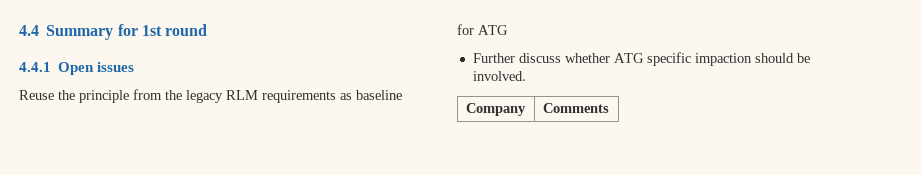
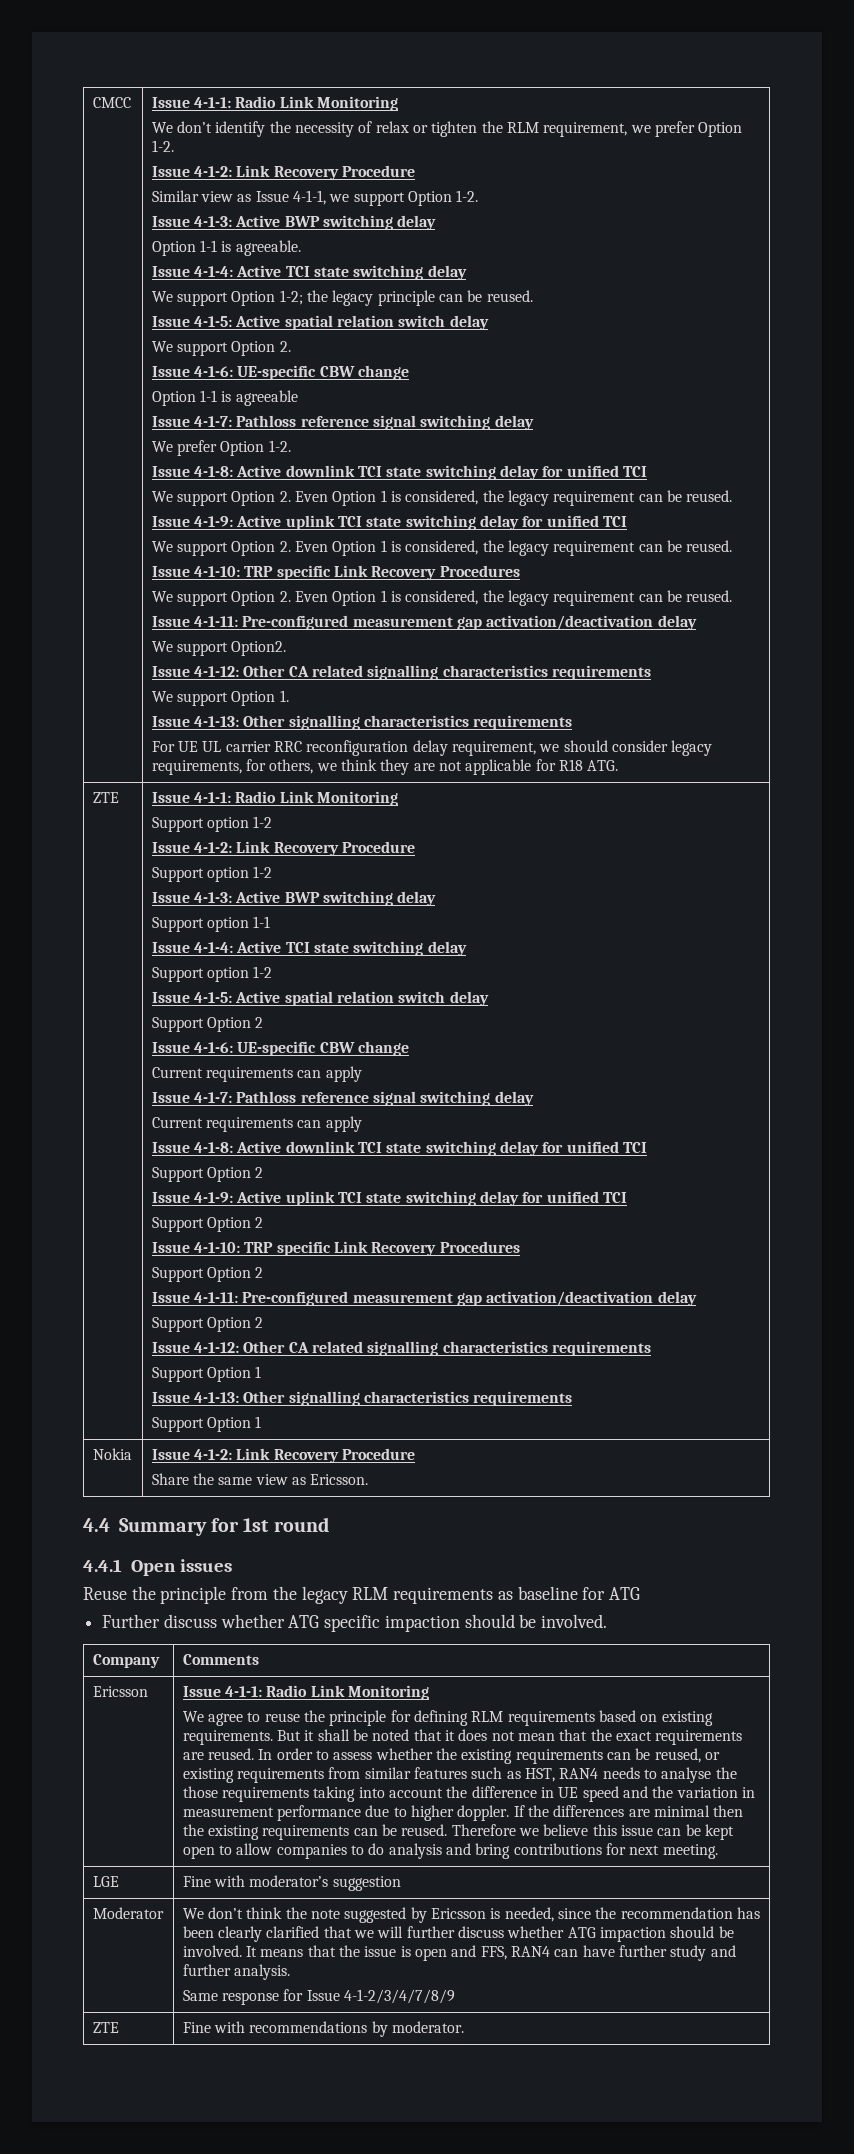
(19, 30) none -> [92,97,131,108] [151,96,399,111] [151,121,743,137] [151,140,174,152] [151,165,416,180] [151,190,479,206] [151,215,437,230] [151,240,301,256] [151,265,467,280] [151,290,533,306] [151,315,489,330] [151,341,291,356] [151,365,410,380] [151,390,298,406] [151,415,534,430] [151,440,291,456] [151,465,648,480] [151,490,733,506] [151,515,628,530] [151,540,733,556] [151,565,520,580] [151,590,733,606] [151,615,697,630] [151,641,287,656] [151,665,652,680] [151,690,289,706] [151,715,573,730] [151,740,713,756] [151,759,619,775] [92,792,119,803] [151,791,399,806] [151,816,273,832] [151,841,416,856] [151,866,273,882] [151,891,437,906] [151,916,271,932] [151,941,467,956] [151,966,273,982] [151,991,489,1006] [151,1017,264,1032] [151,1041,410,1056] [151,1066,362,1082] [151,1091,534,1106] [151,1116,362,1132] [151,1141,648,1156] [151,1167,264,1182] [151,1191,628,1206] [151,1217,264,1232] [151,1241,520,1256] [151,1267,264,1282] [151,1291,697,1306] [151,1317,264,1332] [151,1341,652,1356] [151,1366,262,1382] [151,1391,573,1406] [151,1416,262,1432] [92,1448,132,1460] [151,1448,416,1463] [151,1473,369,1485] CMCC | Issue 4-1-1: Radio Link Monitoring // We don’t identify the necessity of relax or tighten the RLM requirement, we prefer Option 1-2. // Issue 4-1-2: Link Recovery Procedure // Similar view as Issue 4-1-1, we support Option 1-2. // Issue 4-1-3: Active BWP switching delay // Option 1-1 is agreeable. // Issue 4-1-4: Active TCI state switching delay // We support Option 1-2; the legacy principle can be reused. // Issue 4-1-5: Active spatial relation switch delay // We support Option 2. // Issue 4-1-6: UE-specific CBW change // Option 1-1 is agreeable // Issue 4-1-7: Pathloss reference signal switching delay // We prefer Option 1-2. // Issue 4-1-8: Active downlink TCI state switching delay for unified TCI // We support Option 2. Even Option 1 is considered, the legacy requirement can be reused. // Issue 4-1-9: Active uplink TCI state switching delay for unified TCI // We support Option 2. Even Option 1 is considered, the legacy requirement can be reused. // Issue 4-1-10: TRP specific Link Recovery Procedures // We support Option 2. Even Option 1 is considered, the legacy requirement can be reused. // Issue 4-1-11: Pre-configured measurement gap activation/deactivation delay // We support Option2. // Issue 4-1-12: Other CA related signalling characteristics requirements // We support Option 1. // Issue 4-1-13: Other signalling characteristics requirements // For UE UL carrier RRC reconfiguration delay requirement, we should consider legacy requirements, for others, we think they are not applicable for R18 ATG. // ZTE | Issue 4-1-1: Radio Link Monitoring // Support option 1-2 // Issue 4-1-2: Link Recovery Procedure // Support option 1-2 // Issue 4-1-3: Active BWP switching delay // Support option 1-1 // Issue 4-1-4: Active TCI state switching delay // Support option 1-2 // Issue 4-1-5: Active spatial relation switch delay // Support Option 2 // Issue 4-1-6: UE-specific CBW change // Current requirements can apply // Issue 4-1-7: Pathloss reference signal switching delay // Current requirements can apply // Issue 4-1-8: Active downlink TCI state switching delay for unified TCI // Support Option 2 // Issue 4-1-9: Active uplink TCI state switching delay for unified TCI // Support Option 2 // Issue 4-1-10: TRP specific Link Recovery Procedures // Support Option 2 // Issue 4-1-11: Pre-configured measurement gap activation/deactivation delay // Support Option 2 // Issue 4-1-12: Other CA related signalling characteristics requirements // Support Option 1 // Issue 4-1-13: Other signalling characteristics requirements // Support Option 1 // Nokia | Issue 4-1-2: Link Recovery Procedure // Share the same view as Ericsson. //
(609, 108) none -> [92,1686,148,1697] [182,1685,430,1700] [182,1710,713,1726] [182,1729,743,1745] [182,1748,720,1764] [182,1767,737,1783] [182,1786,755,1802] [182,1805,744,1821] [182,1824,734,1840] [182,1843,718,1859] [92,1876,119,1887] [182,1875,401,1891] [92,1907,164,1919] [182,1907,760,1923] [182,1926,734,1942] [182,1945,736,1961] [182,1964,291,1980] [182,1989,456,2005] [92,2022,119,2033] [182,2021,465,2037] // Ericsson | Issue 4-1-1: Radio Link Monitoring // We agree to reuse the principle for defining RLM requirements based on existing requirements. But it shall be noted that it does not mean that the exact requirements are reused. In order to assess whether the existing requirements can be reused, or existing requirements from similar features such as HST, RAN4 needs to analyse the those requirements taking into account the difference in UE speed and the variation in measurement performance due to higher doppler. If the differences are minimal then the existing requirements can be reused. Therefore we believe this issue can be kept open to allow companies to do analysis and bring contributions for next meeting. // LGE | Fine with moderator’s suggestion // Moderator | We don’t think the note suggested by Ericsson is needed, since the recommendation has been clearly clarified that we will further discuss whether ATG impaction should be involved. It means that the issue is open and FFS, RAN4 can have further study and further analysis. // Same response for Issue 4-1-2/3/4/7/8/9 // ZTE | Fine with recommendations by moderator.

